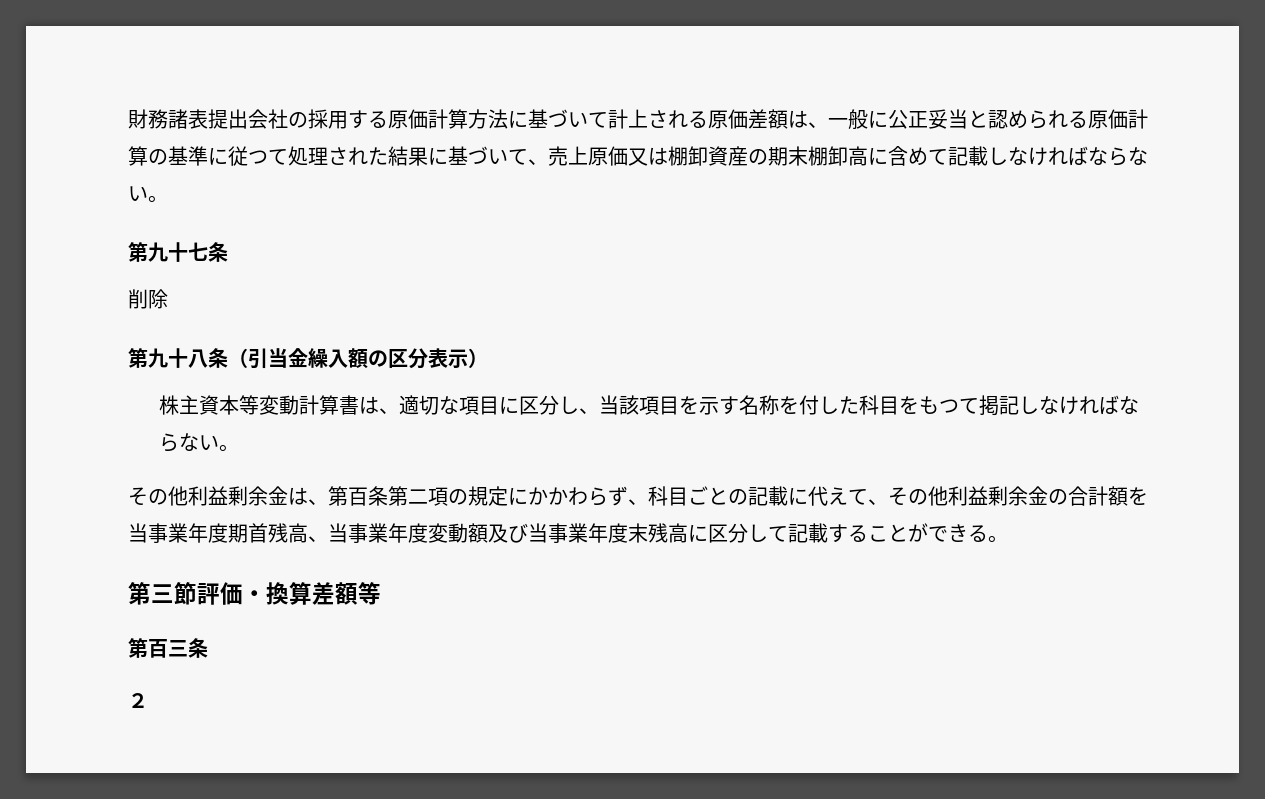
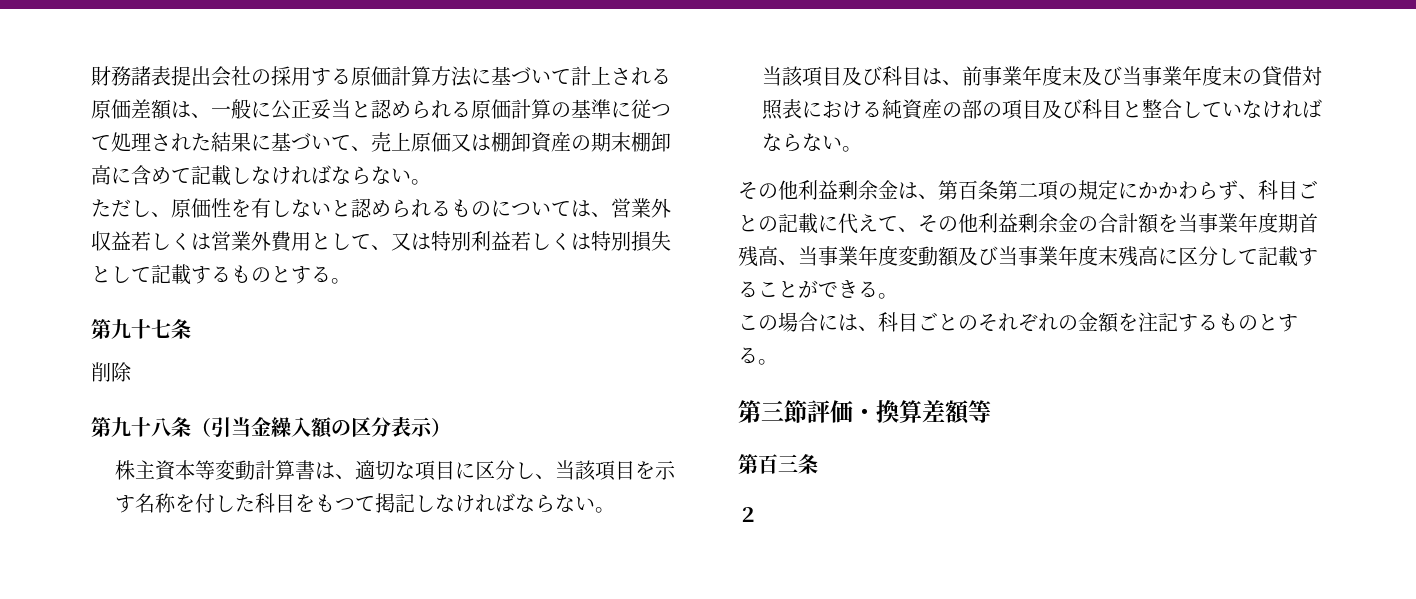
(168, 199) none -> [91,198,671,218] [91,231,671,252] [91,264,351,285] // ただし、原価性を有しないと認められるものについては、営業外収益若しくは営業外費用として、又は特別利益若しくは特別損失として記載するものとする。
(239, 448) none -> [761,65,1322,87] [761,99,1322,120] [761,133,862,152] // 当該項目及び科目は、前事業年度末及び当事業年度末の貸借対照表における純資産の部の項目及び科目と整合していなければならない。
(1008, 539) none -> [738,312,1298,333] [738,347,778,365] // この場合には、科目ごとのそれぞれの金額を注記するものとする。

